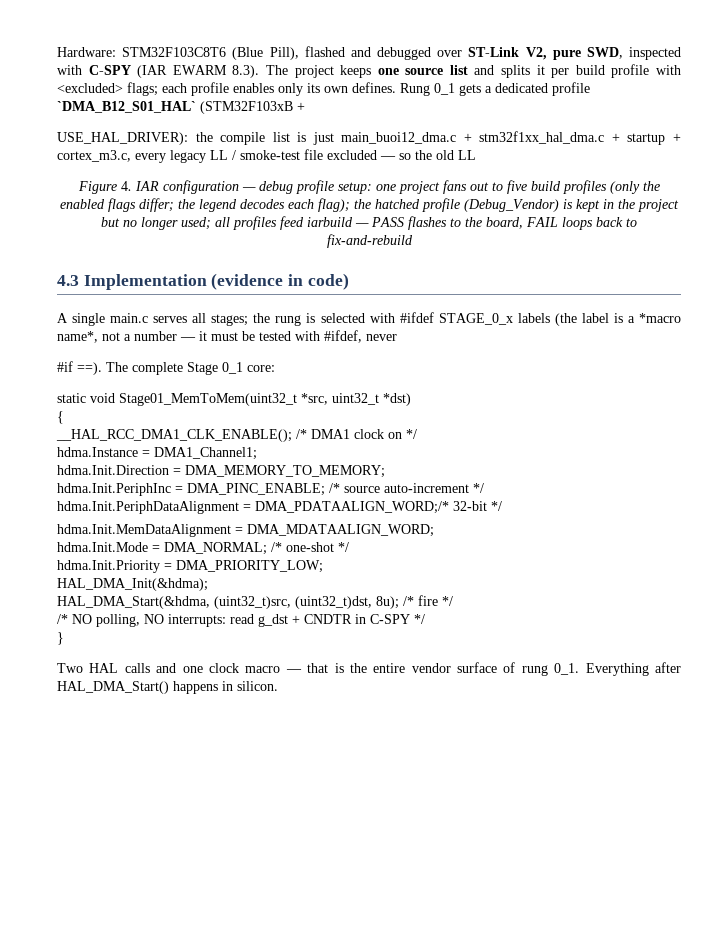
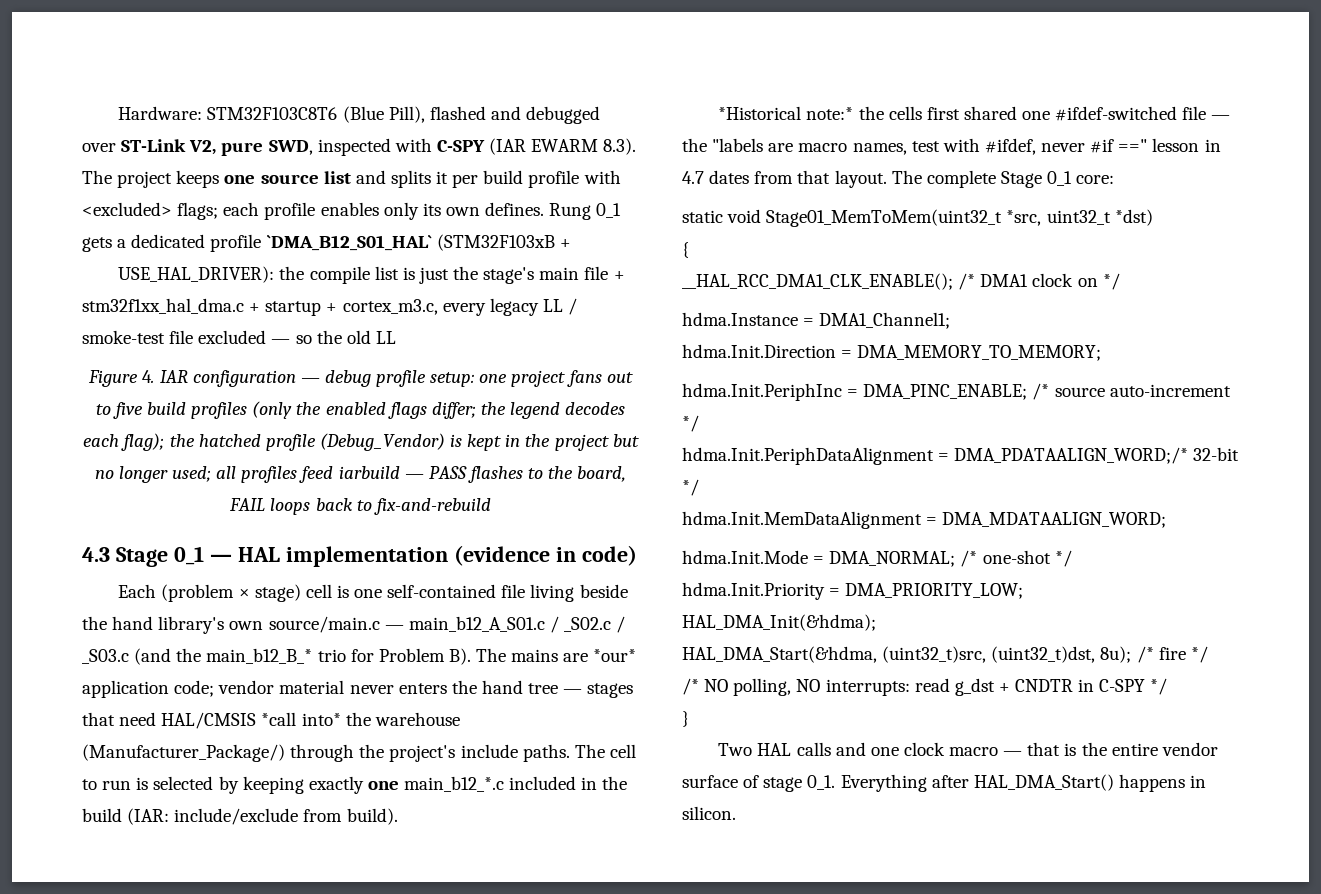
[341,132,457,144] main_buoi12_dma.c -> [453,266,609,284] the stage's main file
[83,273,349,290] [57,312,681,326] [57,330,397,343] [57,361,102,375] Implementation (evidence in code) // A single main.c serves all stages; the rung is selected with #ifdef STAGE_0_x labels (the label is a *macro name*, not a number — it must be tested with #ifdef, never // #if ==). -> [115,545,637,567] [118,584,628,602] [82,616,626,634] [82,648,637,665] [82,680,634,698] [82,712,460,729] [82,744,636,762] [82,776,628,794] [82,808,398,825] [718,106,1231,121] [682,138,1221,155] [682,170,887,188] Stage 0_1 — HAL implementation (evidence in code) // Each (problem × stage) cell is one self-contained file living beside the hand library's own source/main.c — main_b12_A_S01.c / _S02.c / _S03.c (and the main_b12_B_* trio for Problem B). The mains are *our* application code; vendor material never enters the hand tree — stages that need HAL/CMSIS *call into* the warehouse (Manufacturer_Package/) through the project's include paths. The cell to run is selected by keeping exactly one main_b12_*.c included in the build (IAR: include/exclude from build). // *Historical note:* the cells first shared one #ifdef-switched file — the "labels are macro names, test with #ifdef, never #if ==" lesson in 4.7 dates from that layout.
[521,665,548,676] rung -> [763,777,803,792] stage

